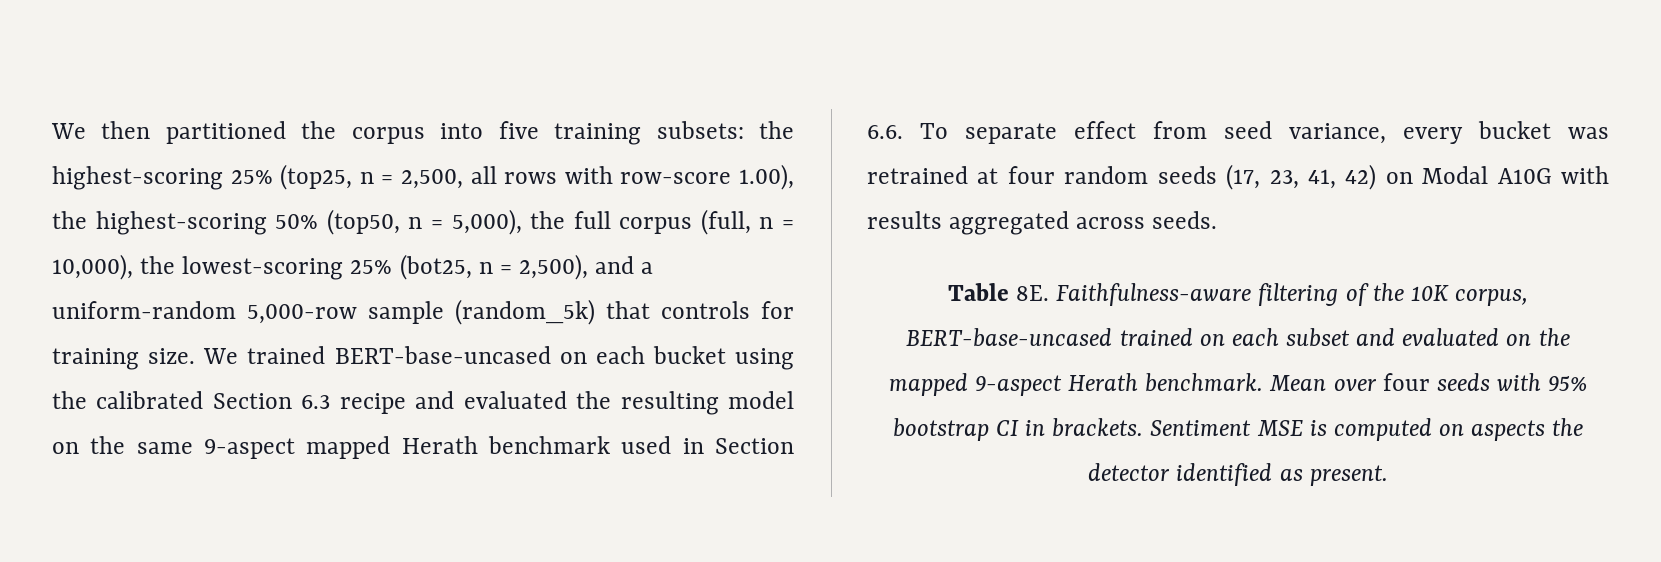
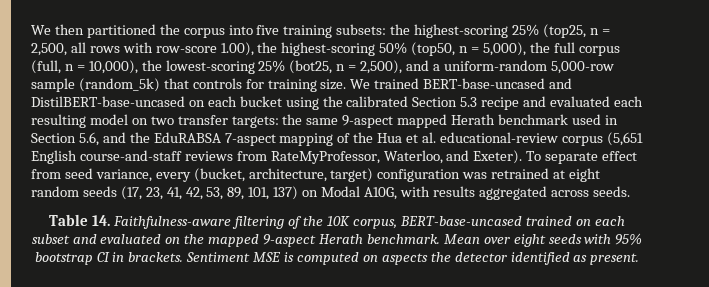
(551, 355) none -> [549,78,573,89] [31,96,185,107] and DistilBERT-base-uncased
[301,395,331,409] 6.3 -> [460,97,478,107] 5.3
[576,391,612,409] the -> [613,96,643,107] each
(79, 448) none -> [150,115,279,128] two transfer targets:
[867,125,903,139] 6.6. -> [78,132,643,146] [31,150,523,164] 5.6, and the EduRABSA 7-aspect mapping of the Hua et al. educational-review corpus (5,651 English course-and-staff reviews from RateMyProfessor, Waterloo, and Exeter).
[1478,121,1551,139] bucket -> [193,168,461,182] (bucket, architecture, target) configuration
[1007,166,1055,184] four -> [569,168,601,182] eight
[1345,164,1377,190] 42) -> [185,186,299,200] 42, 53, 89, 101, 137)
[1497,168,1552,184] A10G -> [363,187,397,200] A10G,
[1016,285,1050,301] 8E. -> [92,215,111,226] 14.
[1382,373,1430,391] four -> [513,234,546,247] eight

